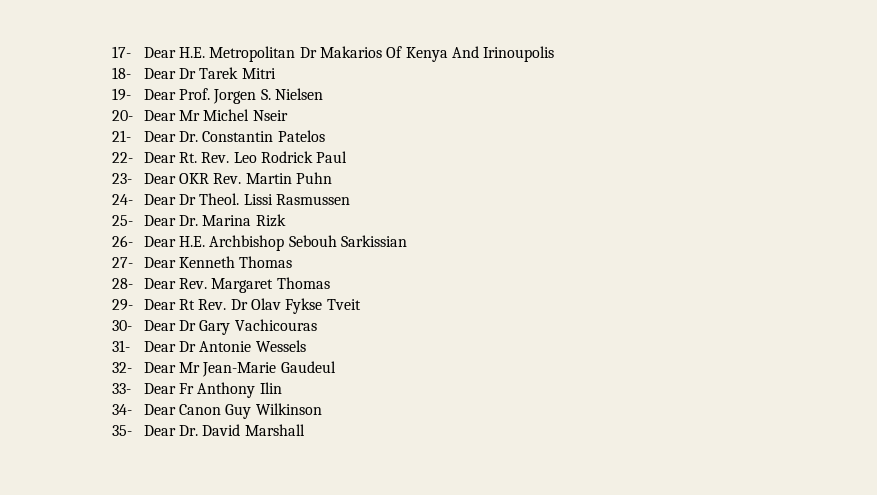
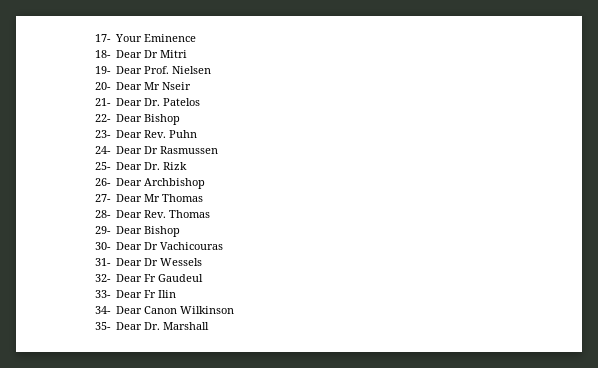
[143,46,555,62] Dear H.E. Metropolitan Dr Makarios Of Kenya And Irinoupolis -> [115,34,197,42] Your Eminence
[199,67,239,79] Tarek -> (159, 54) none
[213,89,271,104] Jorgen S. -> (170, 70) none
[203,109,250,121] Michel -> (161, 86) none
[202,131,274,142] Constantin -> (161, 102) none
[179,151,348,163] Rt. Rev. Leo Rodrick Paul -> [144,114,181,125] Bishop
[179,173,292,184] OKR Rev. Martin -> [144,130,167,138] Rev.
[199,193,273,205] Theol. Lissi -> (159, 150) none
[202,215,252,226] Marina -> (161, 166) none
[179,236,206,247] H.E. -> (143, 182) none
[288,235,408,247] Sebouh Sarkissian -> (206, 183) none
[179,256,236,268] Kenneth -> [144,194,161,202] Mr
[211,278,274,293] Margaret -> (167, 214) none
[179,298,361,314] Rt Rev. Dr Olav Fykse Tveit -> [144,226,181,237] Bishop
[199,320,231,335] Gary -> (159, 246) none
[199,341,252,352] Antonie -> (159, 262) none
[179,362,277,377] Mr Jean-Marie -> [144,274,157,282] Fr
[197,382,256,398] Anthony -> (157, 294) none
[225,404,252,419] Guy -> (178, 310) none
[202,424,241,436] David -> (161, 326) none

